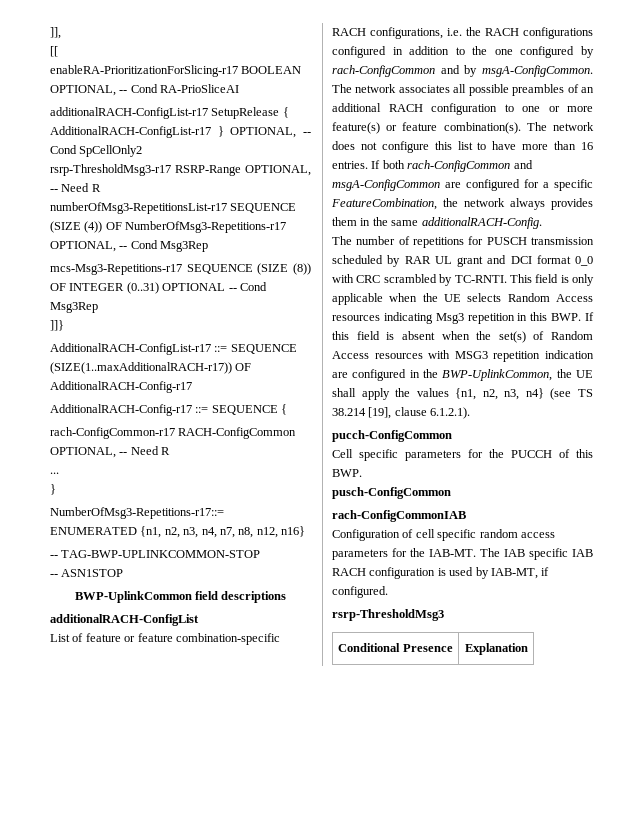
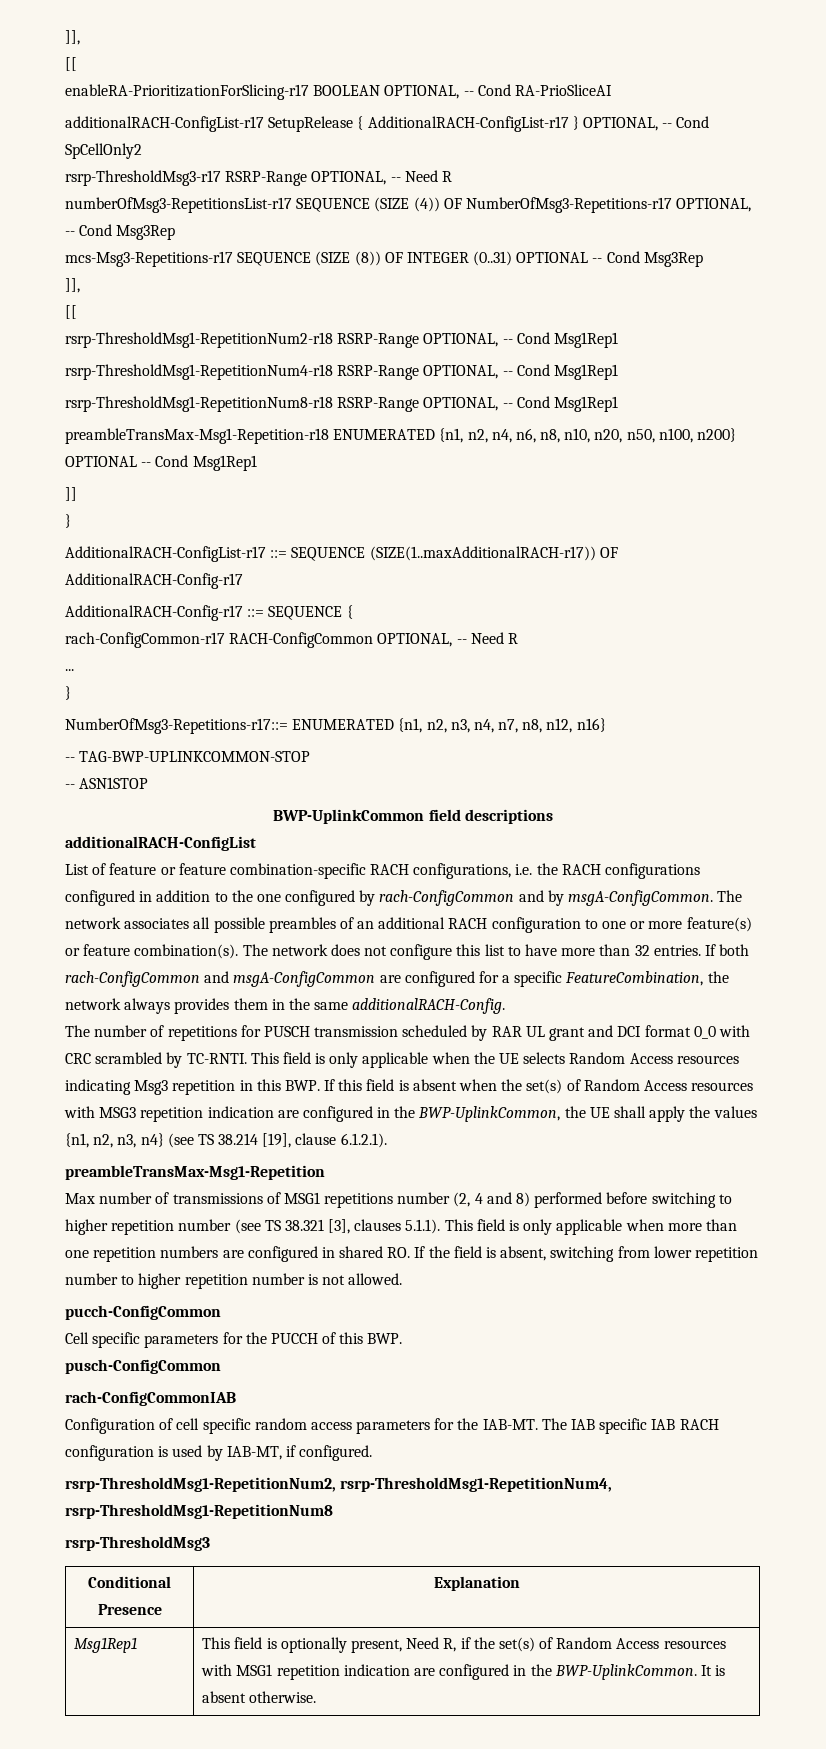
[50,320,64,331] ]]} -> [65,278,80,293] [65,305,77,319] [65,332,618,348] [65,364,618,380] [65,396,618,412] [65,428,737,444] [65,455,257,471] [65,487,77,501] [65,514,71,528] ]], // [[ // rsrp-ThresholdMsg1-RepetitionNum2-r18 RSRP-Range OPTIONAL, -- Cond Msg1Rep1 // rsrp-ThresholdMsg1-RepetitionNum4-r18 RSRP-Range OPTIONAL, -- Cond Msg1Rep1 // rsrp-ThresholdMsg1-RepetitionNum8-r18 RSRP-Range OPTIONAL, -- Cond Msg1Rep1 // preambleTransMax-Msg1-Repetition-r18 ENUMERATED {n1, n2, n4, n6, n8, n10, n20, n50, n100, n200} OPTIONAL -- Cond Msg1Rep1 // ]] // }
[581,142,593,150] 16 -> [634,945,650,956] 32
(471, 413) none -> [65,1165,325,1180] [65,1192,732,1208] [65,1219,737,1235] [65,1246,758,1262] [65,1273,403,1289] // preambleTransMax-Msg1-Repetition // Max number of transmissions of MSG1 repetitions number (2, 4 and 8) performed before switching to higher repetition number (see TS 38.321 [3], clauses 5.1.1). This field is only applicable when more than one repetition numbers are configured in shared RO. If the field is absent, switching from lower repetition number to higher repetition number is not allowed.
(388, 592) none -> [65,1477,613,1492] [65,1504,333,1519] // rsrp-ThresholdMsg1-RepetitionNum2, rsrp-ThresholdMsg1-RepetitionNum4, rsrp-ThresholdMsg1-RepetitionNum8
(528, 649) none -> [74,1637,138,1653] [202,1637,726,1653] [201,1664,726,1680] [202,1691,317,1703] // Msg1Rep1 | This field is optionally present, Need R, if the set(s) of Random Access resources with MSG1 repetition indication are configured in the BWP-UplinkCommon. It is absent otherwise.

